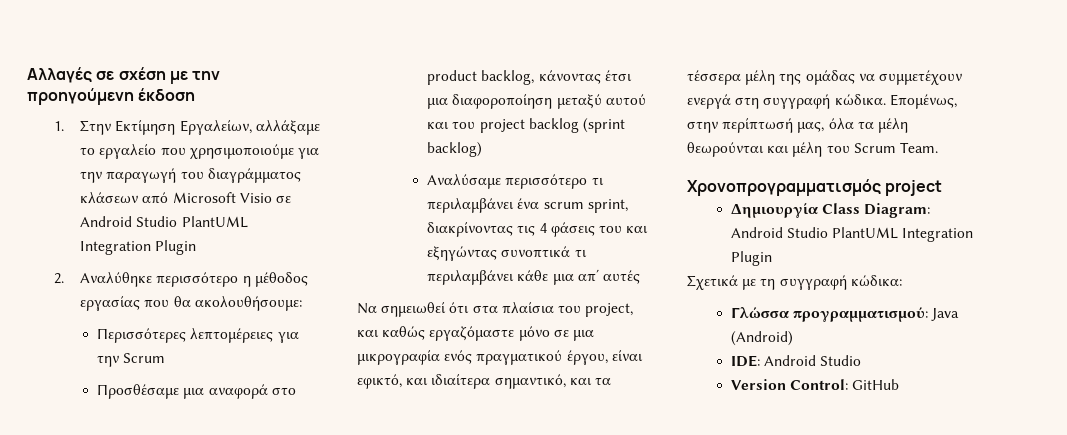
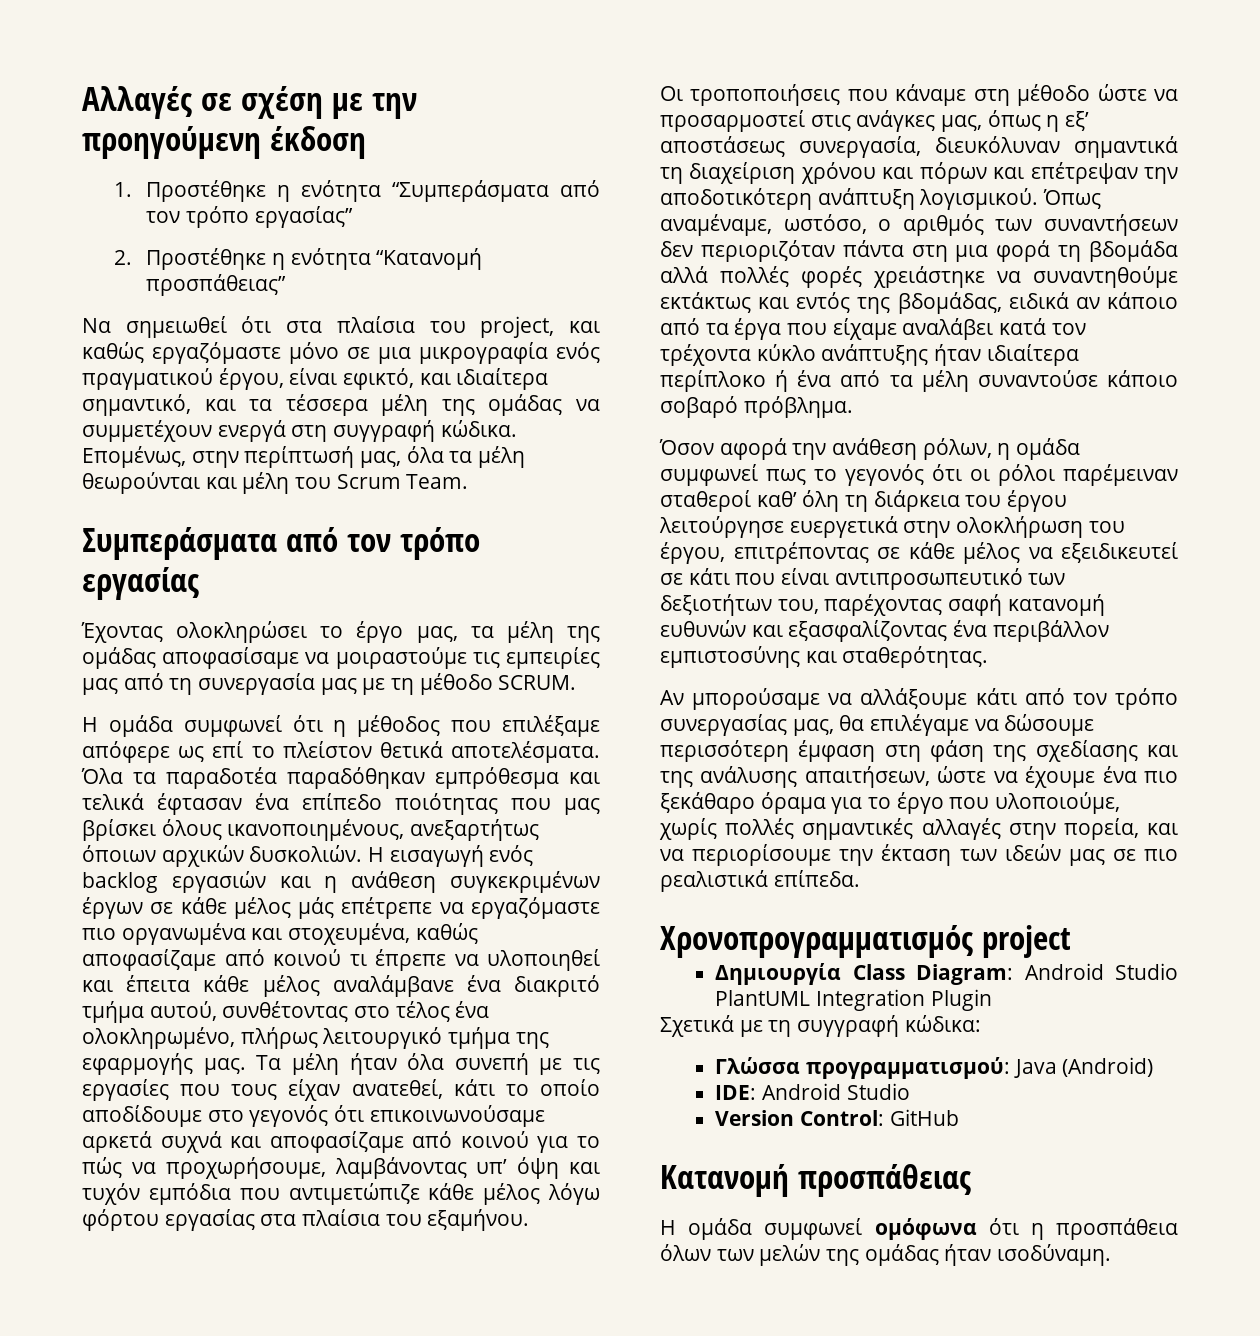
[80,120,320,135] [80,144,319,159] [80,168,301,183] [80,192,291,204] [80,216,248,228] [80,240,197,255] [53,272,308,287] [80,296,302,311] [97,328,299,343] [97,353,166,367] [97,384,296,399] [427,70,632,85] [427,94,646,109] [427,118,626,133] [427,142,483,157] [427,174,604,189] [427,198,628,213] [427,222,649,237] [427,246,587,261] [427,269,641,285] Στην Εκτίμηση Εργαλείων, αλλάξαμε το εργαλείο που χρησιμοποιούμε για την παραγωγή του διαγράμματος κλάσεων από Microsoft Visio σε Android Studio PlantUML Integration Plugin // 2. Αναλύθηκε περισσότερο η μέθοδος εργασίας που θα ακολουθήσουμε: // Περισσότερες λεπτομέρειες για την Scrum // Προσθέσαμε μια αναφορά στο product backlog, κάνοντας έτσι μια διαφοροποίηση μεταξύ αυτού και του project backlog (sprint backlog) // Αναλύσαμε περισσότερο τι περιλαμβάνει ένα scrum sprint, διακρίνοντας τις 4 φάσεις του και εξηγώντας συνοπτικά τι περιλαμβάνει κάθε μια απ΄ αυτές -> [146,180,600,202] [146,206,353,228] [114,248,483,270] [146,274,287,296] Προστέθηκε η ενότητα “Συμπεράσματα από τον τρόπο εργασίας” // 2. Προστέθηκε η ενότητα “Κατανομή προσπάθειας”
(938, 147) none -> [82,527,480,560] [82,567,199,600] [81,621,601,643] [82,647,600,669] [82,673,577,695] [82,715,600,737] [82,741,600,763] [81,767,600,789] [82,793,600,815] [82,819,540,841] [82,845,534,867] [82,871,600,893] [82,897,600,919] [82,923,478,945] [82,949,600,971] [82,975,600,997] [82,1001,490,1023] [82,1027,549,1049] [82,1053,600,1075] [82,1079,601,1101] [82,1105,545,1127] [82,1131,600,1153] [82,1157,600,1179] [82,1183,600,1205] [82,1209,530,1231] [660,84,1178,106] [660,110,1090,132] [660,136,1178,158] [660,162,1178,184] [660,188,1102,210] [660,214,1178,236] [660,240,1178,262] [660,266,1178,288] [660,292,1178,314] [660,318,1086,340] [660,344,1079,366] [660,370,1178,392] [660,396,853,418] [659,438,1081,460] [660,464,1178,486] [660,490,1068,512] [659,516,1125,538] [660,542,1178,564] [660,568,1066,590] [660,594,1105,616] [660,620,1109,642] [660,646,989,668] [660,688,1178,710] [660,714,1095,736] [660,740,1178,762] [660,766,1178,788] [660,792,1121,814] [659,818,1178,840] [660,844,1178,866] [660,870,860,892] // Συμπεράσματα από τον τρόπο εργασίας // Έχοντας ολοκληρώσει το έργο μας, τα μέλη της ομάδας αποφασίσαμε να μοιραστούμε τις εμπειρίες μας από τη συνεργασία μας με τη μέθοδο SCRUM. // Η ομάδα συμφωνεί ότι η μέθοδος που επιλέξαμε απόφερε ως επί το πλείστον θετικά αποτελέσματα. Όλα τα παραδοτέα παραδόθηκαν εμπρόθεσμα και τελικά έφτασαν ένα επίπεδο ποιότητας που μας βρίσκει όλους ικανοποιημένους, ανεξαρτήτως όποιων αρχικών δυσκολιών. Η εισαγωγή ενός backlog εργασιών και η ανάθεση συγκεκριμένων έργων σε κάθε μέλος μάς επέτρεπε να εργαζόμαστε πιο οργανωμένα και στοχευμένα, καθώς αποφασίζαμε από κοινού τι έπρεπε να υλοποιηθεί και έπειτα κάθε μέλος αναλάμβανε ένα διακριτό τμήμα αυτού, συνθέτοντας στο τέλος ένα ολοκληρωμένο, πλήρως λειτουργικό τμήμα της εφαρμογής μας. Τα μέλη ήταν όλα συνεπή με τις εργασίες που τους είχαν ανατεθεί, κάτι το οποίο αποδίδουμε στο γεγονός ότι επικοινωνούσαμε αρκετά συχνά και αποφασίζαμε από κοινού για το πώς να προχωρήσουμε, λαμβάνοντας υπ’ όψη και τυχόν εμπόδια που αντιμετώπιζε κάθε μέλος λόγω φόρτου εργασίας στα πλαίσια του εξαμήνου. // Οι τροποποιήσεις που κάναμε στη μέθοδο ώστε να προσαρμοστεί στις ανάγκες μας, όπως η εξ’ αποστάσεως συνεργασία, διευκόλυναν σημαντικά τη διαχείριση χρόνου και πόρων και επέτρεψαν την αποδοτικότερη ανάπτυξη λογισμικού. Όπως αναμέναμε, ωστόσο, ο αριθμός των συναντήσεων δεν περιοριζόταν πάντα στη μια φορά τη βδομάδα αλλά πολλές φορές χρειάστηκε να συναντηθούμε εκτάκτως και εντός της βδομάδας, ειδικά αν κάποιο από τα έργα που είχαμε αναλάβει κατά τον τρέχοντα κύκλο ανάπτυξης ήταν ιδιαίτερα περίπλοκο ή ένα από τα μέλη συναντούσε κάποιο σοβαρό πρόβλημα. // Όσον αφορά την ανάθεση ρόλων, η ομάδα συμφωνεί πως το γεγονός ότι οι ρόλοι παρέμειναν σταθεροί καθ’ όλη τη διάρκεια του έργου λειτούργησε ευεργετικά στην ολοκλήρωση του έργου, επιτρέποντας σε κάθε μέλος να εξειδικευτεί σε κάτι που είναι αντιπροσωπευτικό των δεξιοτήτων του, παρέχοντας σαφή κατανομή ευθυνών και εξασφαλίζοντας ένα περιβάλλον εμπιστοσύνης και σταθερότητας. // Αν μπορούσαμε να αλλάξουμε κάτι από τον τρόπο συνεργασίας μας, θα επιλέγαμε να δώσουμε περισσότερη έμφαση στη φάση της σχεδίασης και της ανάλυσης απαιτήσεων, ώστε να έχουμε ένα πιο ξεκάθαρο όραμα για το έργο που υλοποιούμε, χωρίς πολλές σημαντικές αλλαγές στην πορεία, και να περιορίσουμε την έκταση των ιδεών μας σε πιο ρεαλιστικά επίπεδα.
(900, 384) none -> [660,1164,971,1197] [660,1218,1178,1240] [660,1244,1112,1266] // Κατανομή προσπάθειας // Η ομάδα συμφωνεί ομόφωνα ότι η προσπάθεια όλων των μελών της ομάδας ήταν ισοδύναμη.

